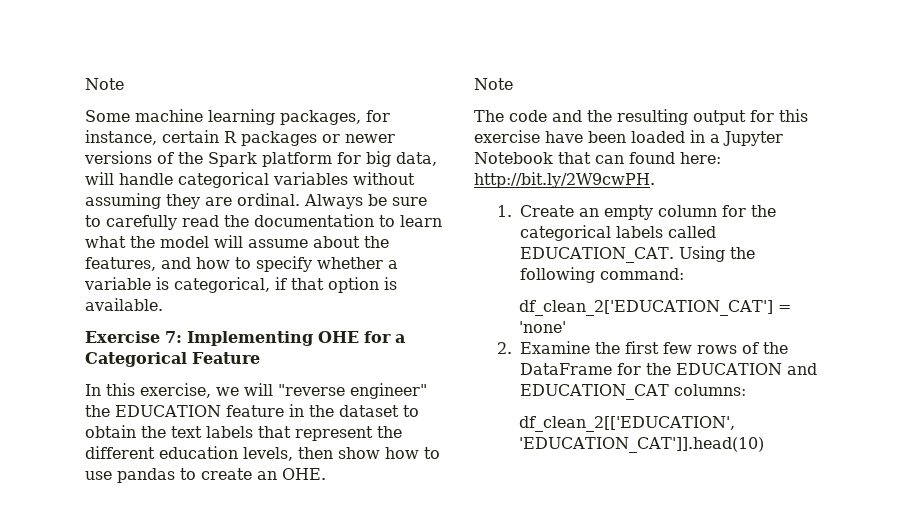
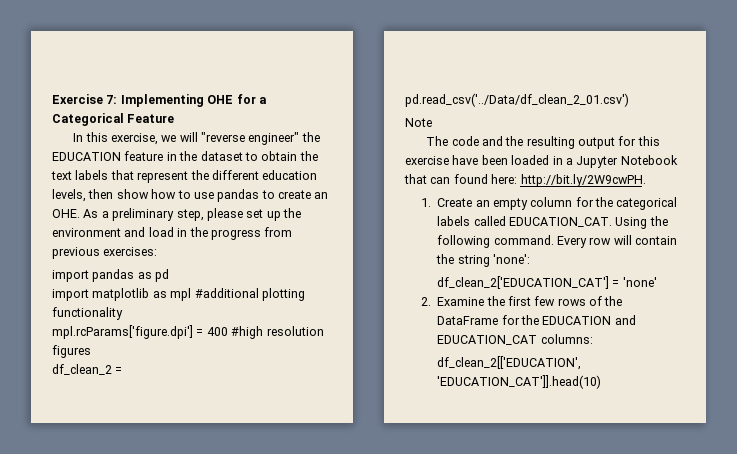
[85,78,124,90] [85,109,390,125] [85,130,395,146] [84,151,437,167] [85,172,415,188] [85,193,427,209] [85,214,442,230] [85,235,389,248] [85,256,398,272] [84,277,397,293] [85,298,163,311] Note // Some machine learning packages, for instance, certain R packages or newer versions of the Spark platform for big data, will handle categorical variables without assuming they are ordinal. Always be sure to carefully read the documentation to learn what the model will assume about the features, and how to specify whether a variable is categorical, if that option is available. // -> (52, 99) none
(326, 474) none -> [83,208,301,221] [52,227,293,240] [52,247,158,259] [52,269,170,282] [52,288,305,301] [52,307,123,320] [52,325,324,339] [52,345,91,358] [52,364,123,375] [405,93,629,107] As a preliminary step, please set up the environment and load in the progress from previous exercises: // import pandas as pd // import matplotlib as mpl #additional plotting functionality // mpl.rcParams['figure.dpi'] = 400 #high resolution figures // df_clean_2 = pd.read_csv('../Data/df_clean_2_01.csv')
[599,268,684,280] command: -> [493,235,678,248] [436,254,530,267] command. Every row will contain the string 'none':

